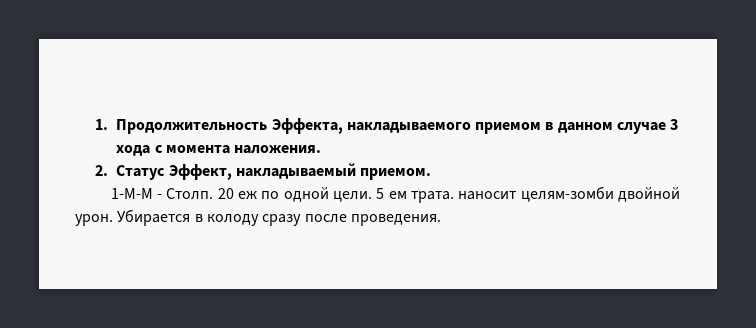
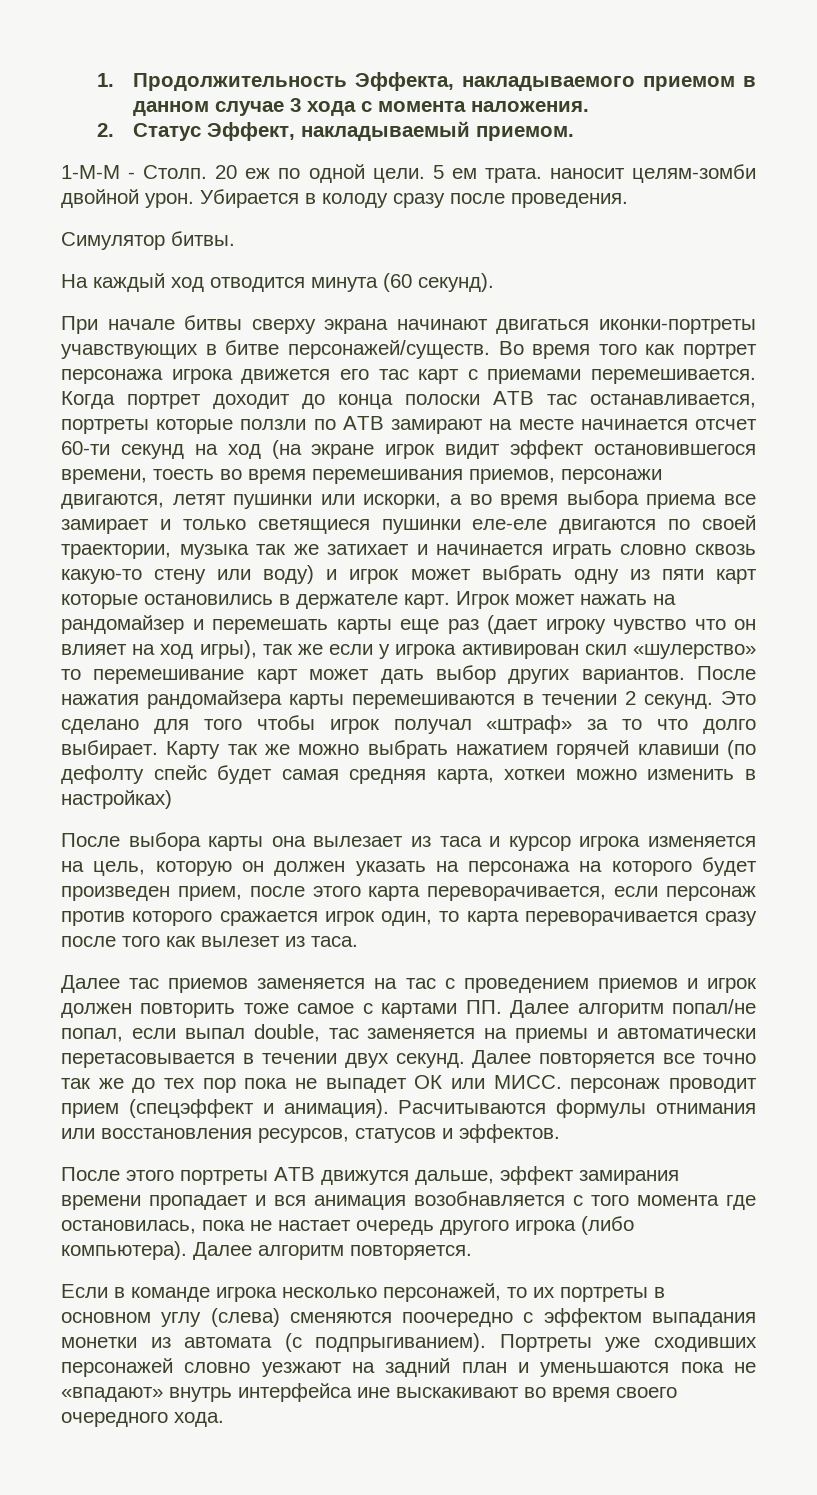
(441, 220) none -> [61,231,235,250] [61,273,494,292] [61,315,756,334] [61,340,757,359] [61,369,756,384] [61,391,756,409] [61,416,757,434] [61,440,757,459] [61,469,662,484] [61,490,757,509] [61,515,756,534] [61,544,756,559] [61,565,757,584] [61,591,676,609] [61,615,756,634] [61,640,756,659] [61,665,756,684] [61,690,756,709] [61,715,756,734] [61,740,756,759] [61,765,756,784] [61,790,172,809] [61,832,757,851] [61,857,757,876] [61,886,756,901] [61,911,757,926] [61,936,358,947] [61,975,758,993] [61,999,757,1018] [61,1024,757,1043] [61,1050,756,1068] [61,1075,757,1093] [61,1099,756,1118] [61,1124,560,1143] [61,1166,679,1185] [61,1191,756,1210] [61,1216,634,1235] [61,1241,472,1260] [61,1283,665,1302] [61,1308,756,1327] [61,1333,757,1352] [61,1358,756,1377] [61,1383,677,1402] [61,1412,224,1427] // Симулятор битвы. // На каждый ход отводится минута (60 секунд). // При начале битвы сверху экрана начинают двигаться иконки-портреты учавствующих в битве персонажей/существ. Во время того как портрет персонажа игрока движется его тас карт с приемами перемешивается. Когда портрет доходит до конца полоски АТВ тас останавливается, портреты которые ползли по АТВ замирают на месте начинается отсчет 60-ти секунд на ход (на экране игрок видит эффект остановившегося времени, тоесть во время перемешивания приемов, персонажи двигаются, летят пушинки или искорки, а во время выбора приема все замирает и только светящиеся пушинки еле-еле двигаются по своей траектории, музыка так же затихает и начинается играть словно сквозь какую-то стену или воду) и игрок может выбрать одну из пяти карт которые остановились в держателе карт. Игрок может нажать на рандомайзер и перемешать карты еще раз (дает игроку чувство что он влияет на ход игры), так же если у игрока активирован скил «шулерство» то перемешивание карт может дать выбор других вариантов. После нажатия рандомайзера карты перемешиваются в течении 2 секунд. Это сделано для того чтобы игрок получал «штраф» за то что долго выбирает. Карту так же можно выбрать нажатием горячей клавиши (по дефолту спейс будет самая средняя карта, хоткеи можно изменить в настройках) // После выбора карты она вылезает из таса и курсор игрока изменяется на цель, которую он должен указать на персонажа на которого будет произведен прием, после этого карта переворачивается, если персонаж против которого сражается игрок один, то карта переворачивается сразу после того как вылезет из таса. // Далее тас приемов заменяется на тас с проведением приемов и игрок должен повторить тоже самое с картами ПП. Далее алгоритм попал/не попал, если выпал double, тас заменяется на приемы и автоматически перетасовывается в течении двух секунд. Далее повторяется все точно так же до тех пор пока не выпадет ОК или МИСС. персонаж проводит прием (спецэффект и анимация). Расчитываются формулы отнимания или восстановления ресурсов, статусов и эффектов. // После этого портреты АТВ движутся дальше, эффект замирания времени пропадает и вся анимация возобнавляется с того момента где остановилась, пока не настает очередь другого игрока (либо компьютера). Далее алгоритм повторяется. // Если в команде игрока несколько персонажей, то их портреты в основном углу (слева) сменяются поочередно с эффектом выпадания монетки из автомата (с подпрыгиванием). Портреты уже сходивших персонажей словно уезжают на задний план и уменьшаются пока не «впадают» внутрь интерфейса ине выскакивают во время своего очередного хода.

